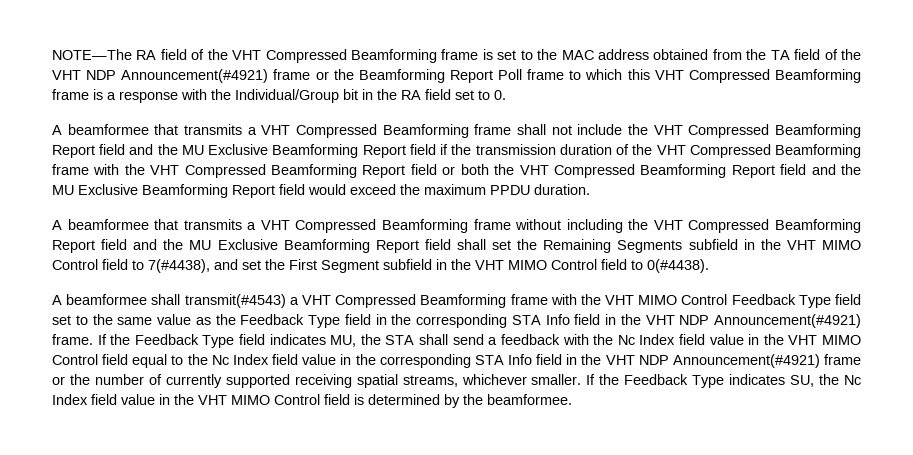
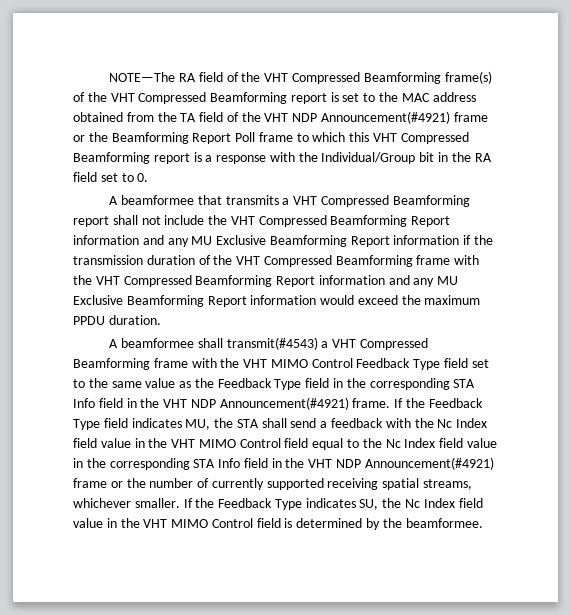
[441,49,479,60] frame -> [444,71,492,84] [73,92,327,104] frame(s) of the VHT Compressed Beamforming report
[52,89,89,100] frame -> [153,153,190,164] report
[474,124,512,135] frame -> [73,216,109,227] report
[99,144,436,158] field and the MU Exclusive Beamforming Report field -> [73,235,460,247] information and any MU Exclusive Beamforming Report information
[410,164,861,178] [52,184,305,198] field or both the VHT Compressed Beamforming Report field and the MU Exclusive Beamforming Report field -> [318,275,459,287] [73,295,317,307] information and any MU Exclusive Beamforming Report information
[52,219,861,233] [52,239,861,253] [52,259,709,273] // A beamformee that transmits a VHT Compressed Beamforming frame without including the VHT Compressed Beamforming Report field and the MU Exclusive Beamforming Report field shall set the Remaining Segments subfield in the VHT MIMO Control field to 7(#4438), and set the First Segment subfield in the VHT MIMO Control field to 0(#4438). -> (161, 320) none

